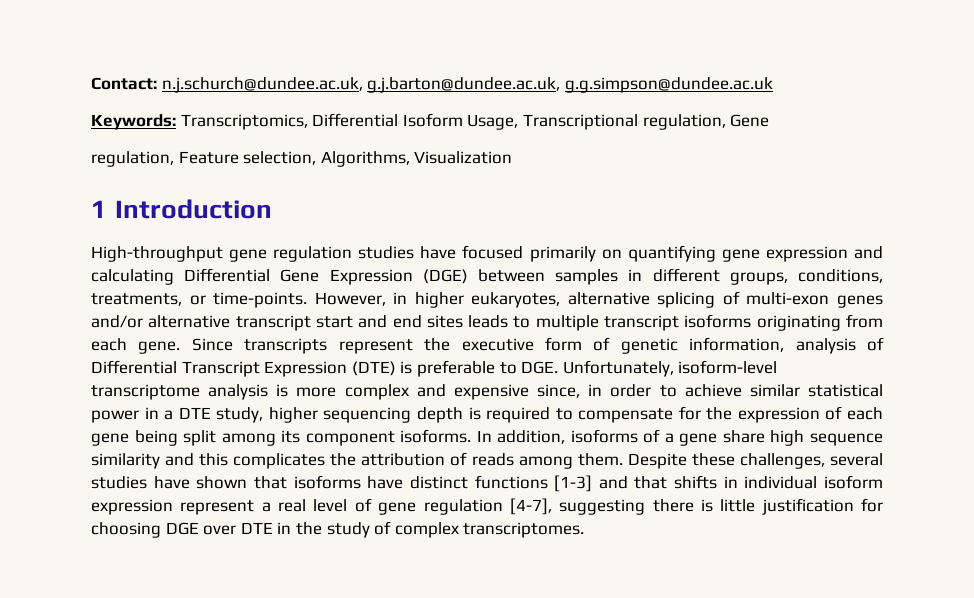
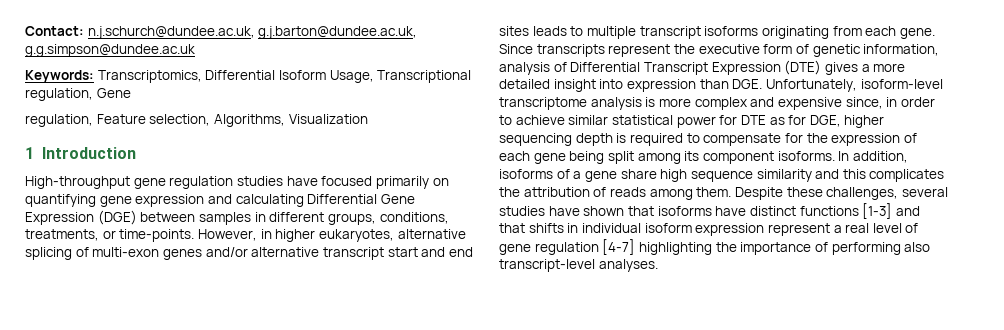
[400,360,517,377] is preferable to -> [824,62,906,75] [499,79,729,92] gives a more detailed insight into expression than
[144,407,264,423] in a DTE study, -> [719,115,841,127] for DTE as for DGE,
[509,498,883,515] [91,521,585,538] [4-7], suggesting there is little justification for choosing DGE over DTE in the study of complex transcriptomes. -> [602,239,931,255] [499,259,658,272] [4-7] highlighting the importance of performing also transcript-level analyses.

